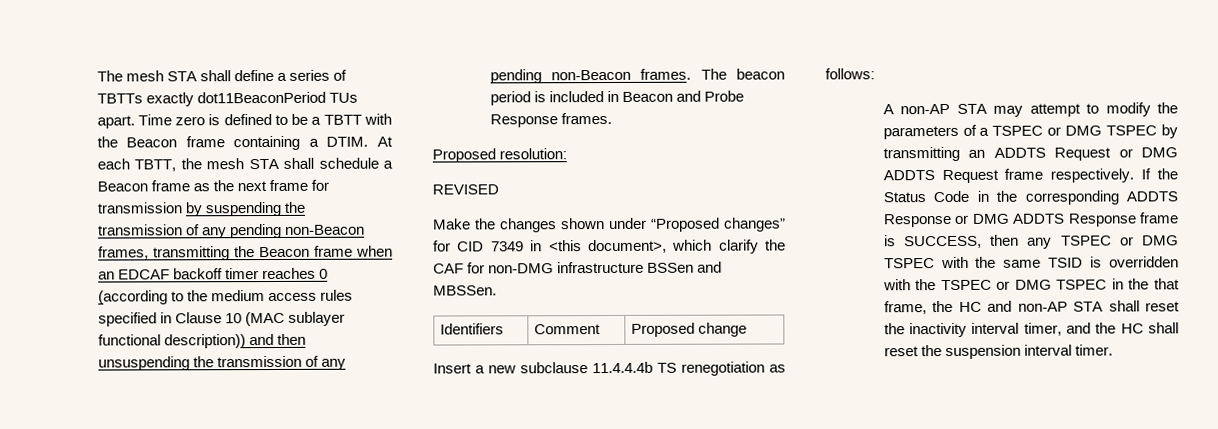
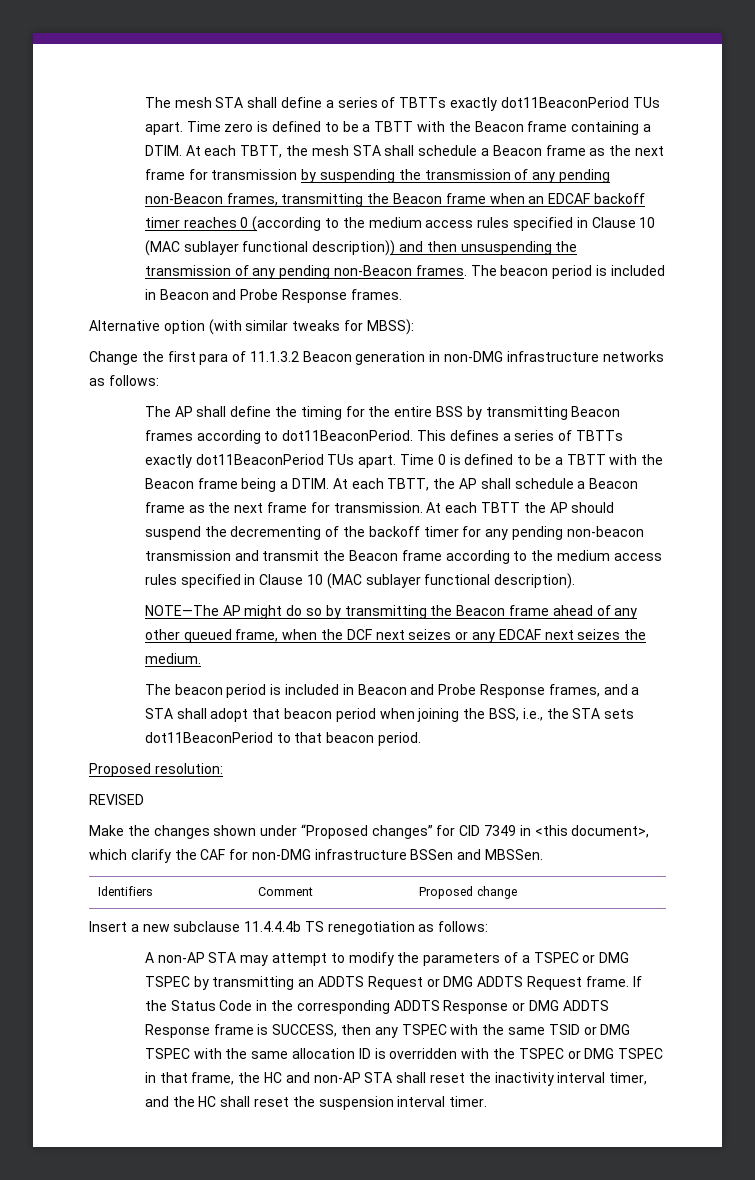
(612, 118) none -> [89,319,414,335] [89,351,664,365] [89,375,159,386] [144,406,621,420] [144,430,623,444] [144,454,664,468] [144,478,639,492] [144,502,615,513] [144,526,644,540] [144,550,662,564] [144,573,576,589] [144,605,638,619] [144,629,647,643] [144,653,201,664] [144,684,640,698] [144,708,635,722] [144,732,422,746] // Alternative option (with similar tweaks for MBSS): // Change the first para of 11.1.3.2 Beacon generation in non-DMG infrastructure networks as follows: // The AP shall define the timing for the entire BSS by transmitting Beacon frames according to dot11BeaconPeriod. This defines a series of TBTTs exactly dot11BeaconPeriod TUs apart. Time 0 is defined to be a TBTT with the Beacon frame being a DTIM. At each TBTT, the AP shall schedule a Beacon frame as the next frame for transmission. At each TBTT the AP should suspend the decrementing of the backoff timer for any pending non-beacon transmission and transmit the Beacon frame according to the medium access rules specified in Clause 10 (MAC sublayer functional description). // NOTE—The AP might do so by transmitting the Beacon frame ahead of any other queued frame, when the DCF next seizes or any EDCAF next seizes the medium. // The beacon period is included in Beacon and Probe Response frames, and a STA shall adopt that beacon period when joining the BSS, i.e., the STA sets dot11BeaconPeriod to that beacon period.
[1004,168,1135,183] frame respectively. -> [585,976,629,987] frame.
(1112, 240) none -> [450,1024,580,1035] with the same TSID
[1048,257,1084,268] TSID -> [292,1048,371,1059] allocation ID
[1128,278,1150,290] the -> (156, 1077) none

